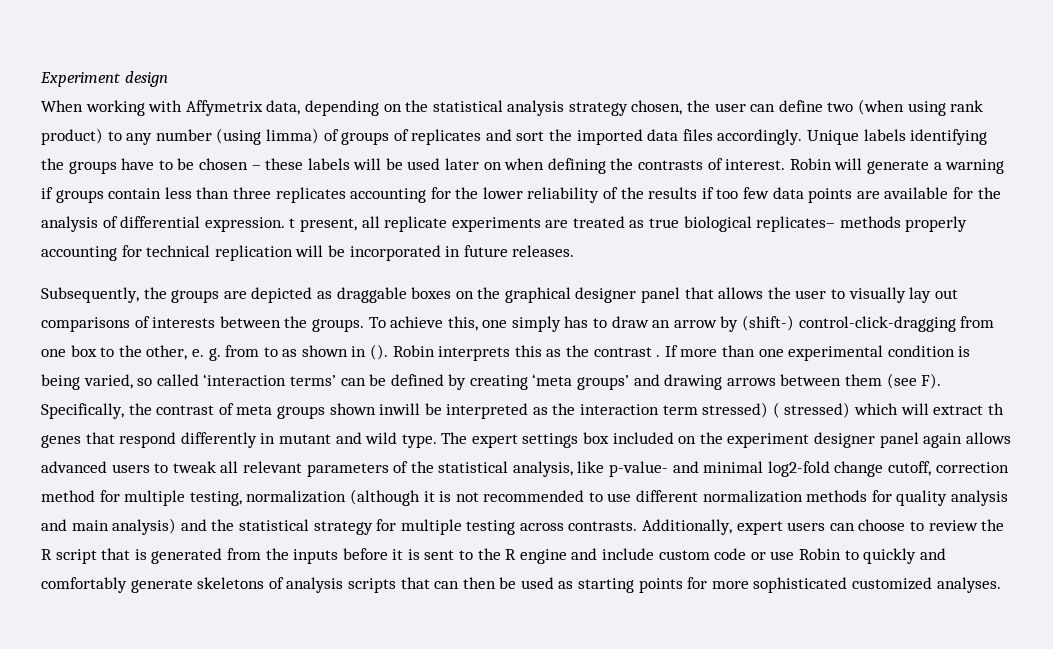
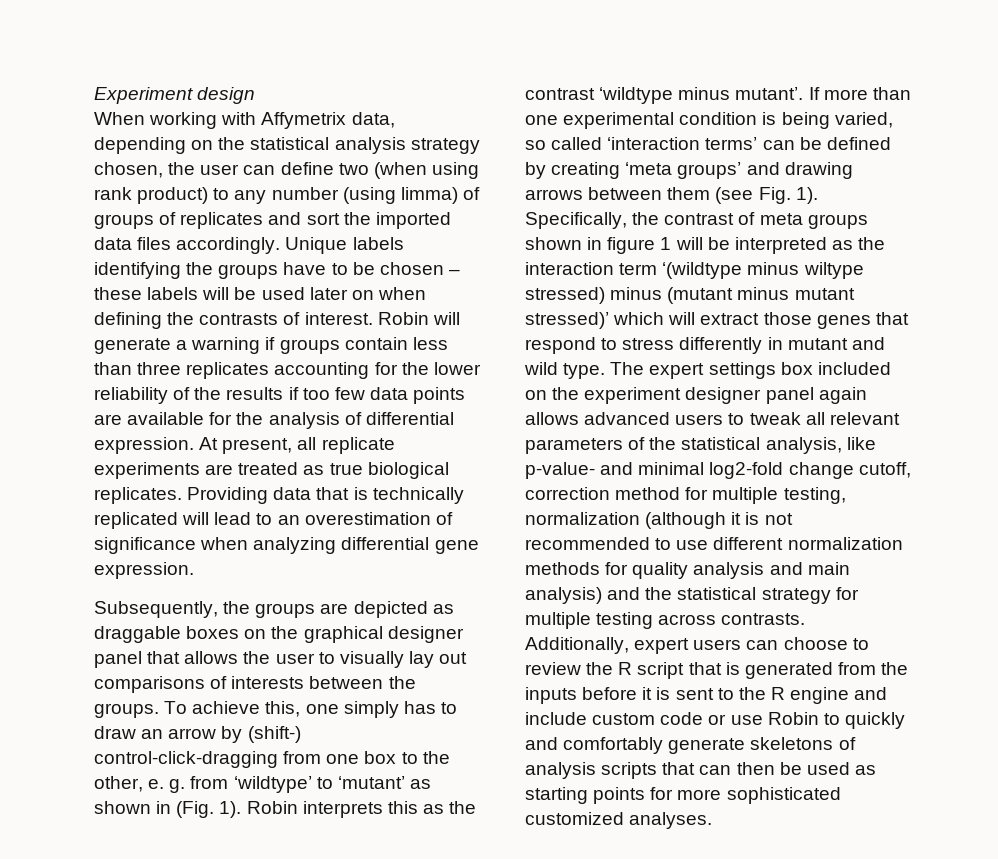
[289,218,296,228] t -> [199,437,219,450] At
[756,216,968,232] [41,245,575,261] replicates– methods properly accounting for technical replication will be incorporated in future releases. -> [94,487,464,504] [94,512,453,529] [94,537,479,554] [94,562,194,579] replicates. Providing data that is technically replicated will lead to an overestimation of significance when analyzing differential gene expression.
[263,347,278,357] to -> [233,776,405,793] ‘wildtype’ to ‘mutant’
[370,344,389,360] (). -> [176,801,242,818] (Fig. 1).
[656,355,661,357] . -> [599,87,804,104] ‘wildtype minus mutant’.
[921,373,942,389] F). -> [758,187,818,204] Fig. 1).
[379,403,421,415] inwill -> [587,237,703,254] in figure 1 will
[702,402,851,418] stressed) ( stressed) -> [662,262,864,279] [525,287,855,304] [525,312,609,329] ‘(wildtype minus wiltype stressed) minus (mutant minus mutant stressed)’
[987,403,1004,415] th -> [763,312,812,325] those
(177, 440) none -> [601,338,675,350] to stress

